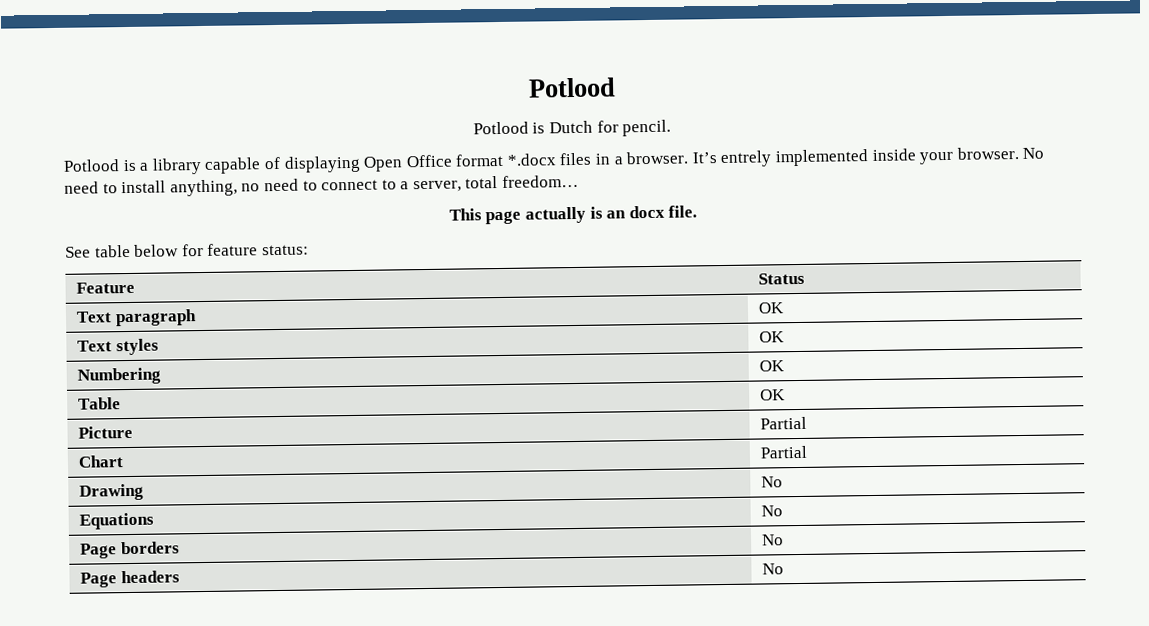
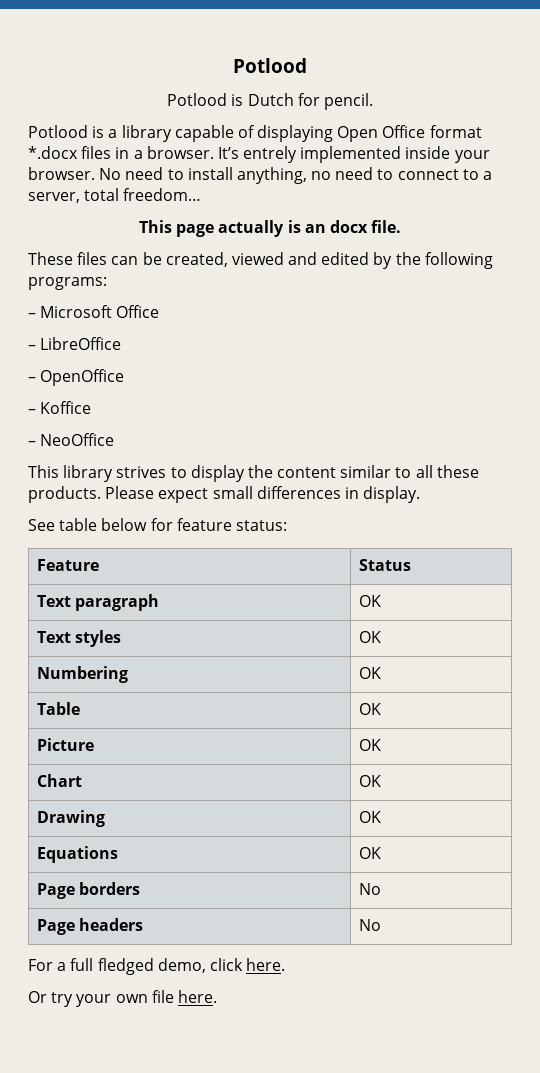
(698, 211) none -> [28,252,493,269] [28,277,107,290] [28,305,160,318] [28,337,122,350] [28,369,125,386] [28,401,92,414] [28,433,115,446] [28,465,479,482] [28,486,421,503] // These files can be created, viewed and edited by the following programs: // – Microsoft Office // – LibreOffice // – OpenOffice // – Koffice // – NeoOffice // This library strives to display the content similar to all these products. Please expect small differences in display.
[760,416,808,430] Partial -> [358,739,381,751] OK
[760,445,808,459] Partial -> [358,775,381,787] OK
[761,476,784,488] No -> [358,811,381,823] OK
[761,505,784,517] No -> [358,847,381,859] OK
(785, 569) none -> [28,958,286,975] [28,990,217,1007] // For a full fledged demo, click here. // Or try your own file here.

